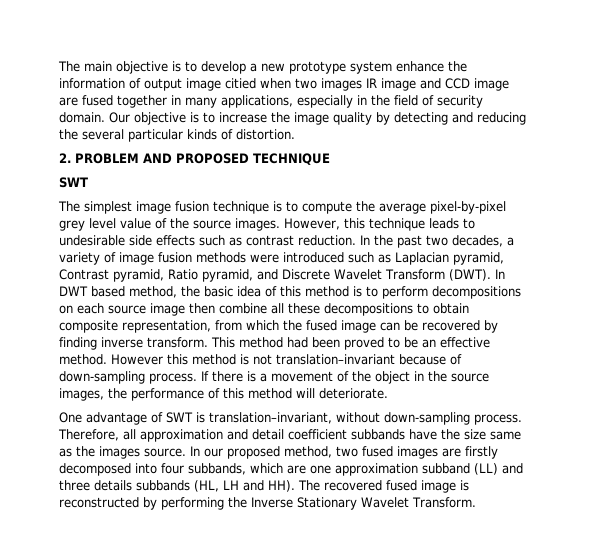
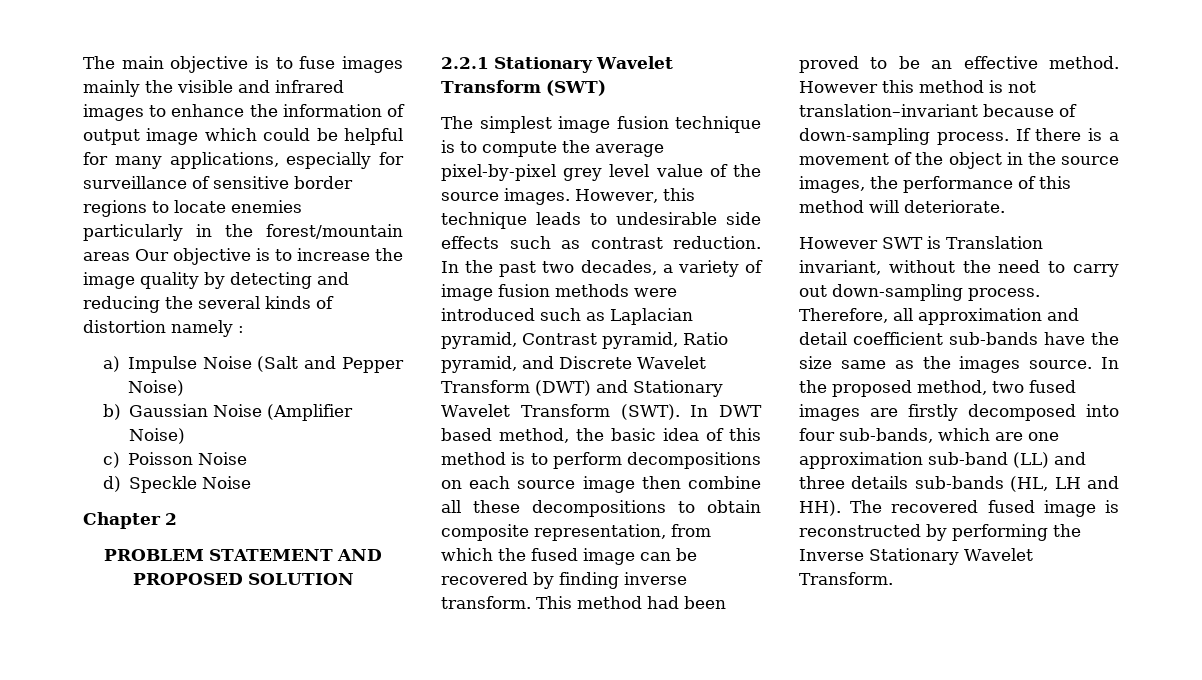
[201,61,392,74] develop a new prototype system -> [299,56,403,73] [83,80,344,97] [83,104,167,121] fuse images mainly the visible and infrared images to
[225,78,509,91] [59,95,483,108] [59,112,105,123] citied when two images IR image and CCD image are fused together in many applications, especially in the field of security domain. -> [204,128,403,145] [83,152,404,169] [83,176,353,189] [83,200,302,217] [83,224,403,241] [83,252,130,261] which could be helpful for many applications, especially for surveillance of sensitive border regions to locate enemies particularly in the forest/mountain areas
[128,129,183,142] particular -> (260, 302) none
[236,129,295,140] [59,153,330,165] [59,177,88,188] distortion. // 2. PROBLEM AND PROPOSED TECHNIQUE // SWT -> [83,320,244,337] [102,356,404,373] [127,380,184,396] [102,404,353,421] [128,428,185,444] [102,452,247,468] [102,476,251,493] [83,512,177,529] [103,549,383,561] [132,573,354,585] [441,56,673,73] [441,80,606,96] distortion namely : // a) Impulse Noise (Salt and Pepper Noise) // b) Gaussian Noise (Amplifier Noise) // c) Poisson Noise // d) Speckle Noise // Chapter 2 // PROBLEM STATEMENT AND PROPOSED SOLUTION // 2.2.1 Stationary Wavelet Transform (SWT)
[448,269,491,281] (DWT). -> [535,380,723,397] [441,404,680,420] (DWT) and Stationary Wavelet Transform (SWT).
[59,412,380,425] One advantage of SWT is translation–invariant, without -> [799,236,1043,249] [799,260,1119,277] [799,285,827,297] However SWT is Translation invariant, without the need to carry out
[351,429,405,440] subbands -> [949,332,1038,345] sub-bands
[204,448,223,457] our -> [799,380,827,393] the
[188,463,246,475] subbands, -> [839,428,933,443] sub-bands,
[422,463,470,474] subband -> [928,452,1008,465] sub-band
[136,480,190,491] subbands -> [914,476,1004,489] sub-bands

